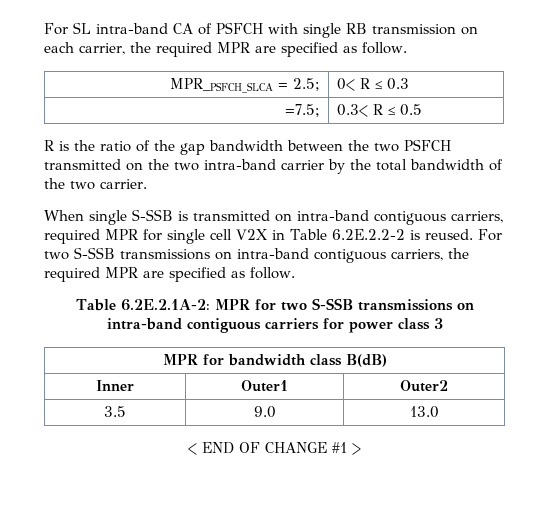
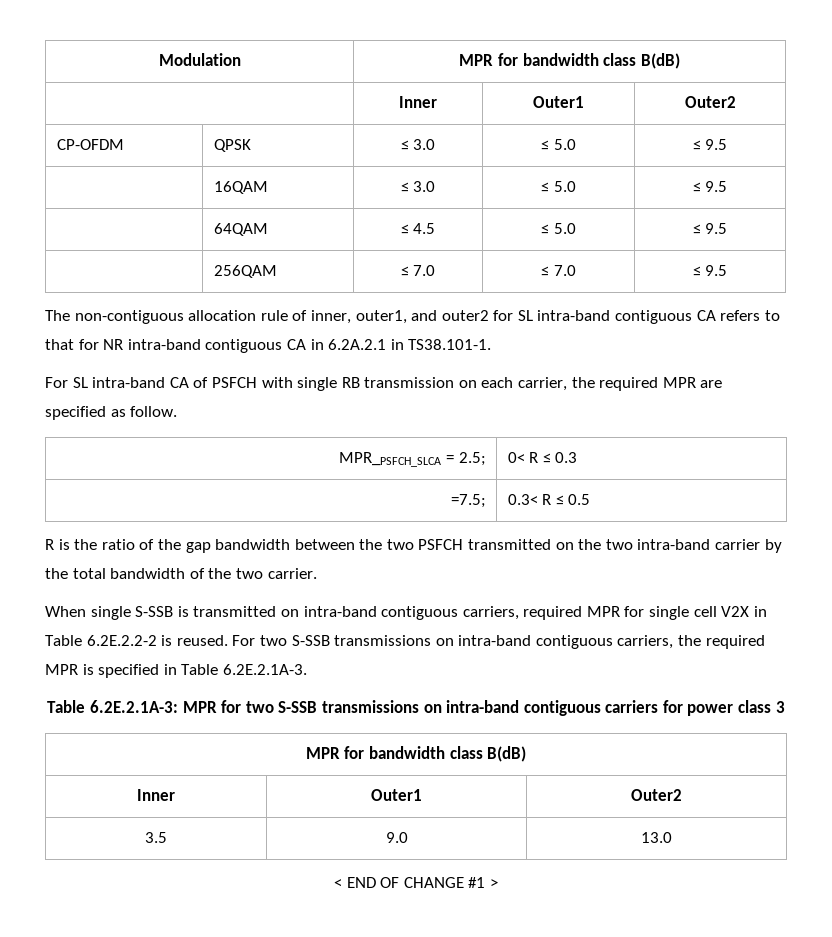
(44, 29) none -> [158,53,241,66] [459,53,680,69] [399,96,437,108] [533,96,584,108] [684,96,736,108] [56,139,124,150] [213,139,251,152] [400,139,436,150] [541,139,576,150] [692,139,728,150] [213,181,268,194] [400,181,436,192] [541,181,576,192] [692,181,728,192] [213,223,268,236] [400,223,436,234] [541,223,576,234] [692,223,728,234] [213,265,277,278] [400,265,436,276] [541,265,576,276] [692,265,728,276] [45,310,780,324] [45,339,492,353] Modulation | MPR for bandwidth class B(dB) // | Inner | Outer1 | Outer2 // CP-OFDM | QPSK | ≤ 3.0 | ≤ 5.0 | ≤ 9.5 // | 16QAM | ≤ 3.0 | ≤ 5.0 | ≤ 9.5 // | 64QAM | ≤ 4.5 | ≤ 5.0 | ≤ 9.5 // | 256QAM | ≤ 7.0 | ≤ 7.0 | ≤ 9.5 // The non-contiguous allocation rule of inner, outer1, and outer2 for SL intra-band contiguous CA refers to that for NR intra-band contiguous CA in 6.2A.2.1 in TS38.101-1. //
[143,267,295,282] [75,299,210,311] are specified as follow. // Table 6.2E.2.1A-2: -> [82,664,307,678] [47,700,178,713] is specified in Table 6.2E.2.1A-3. // Table 6.2E.2.1A-3:

